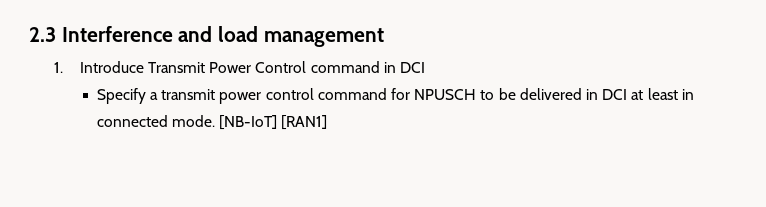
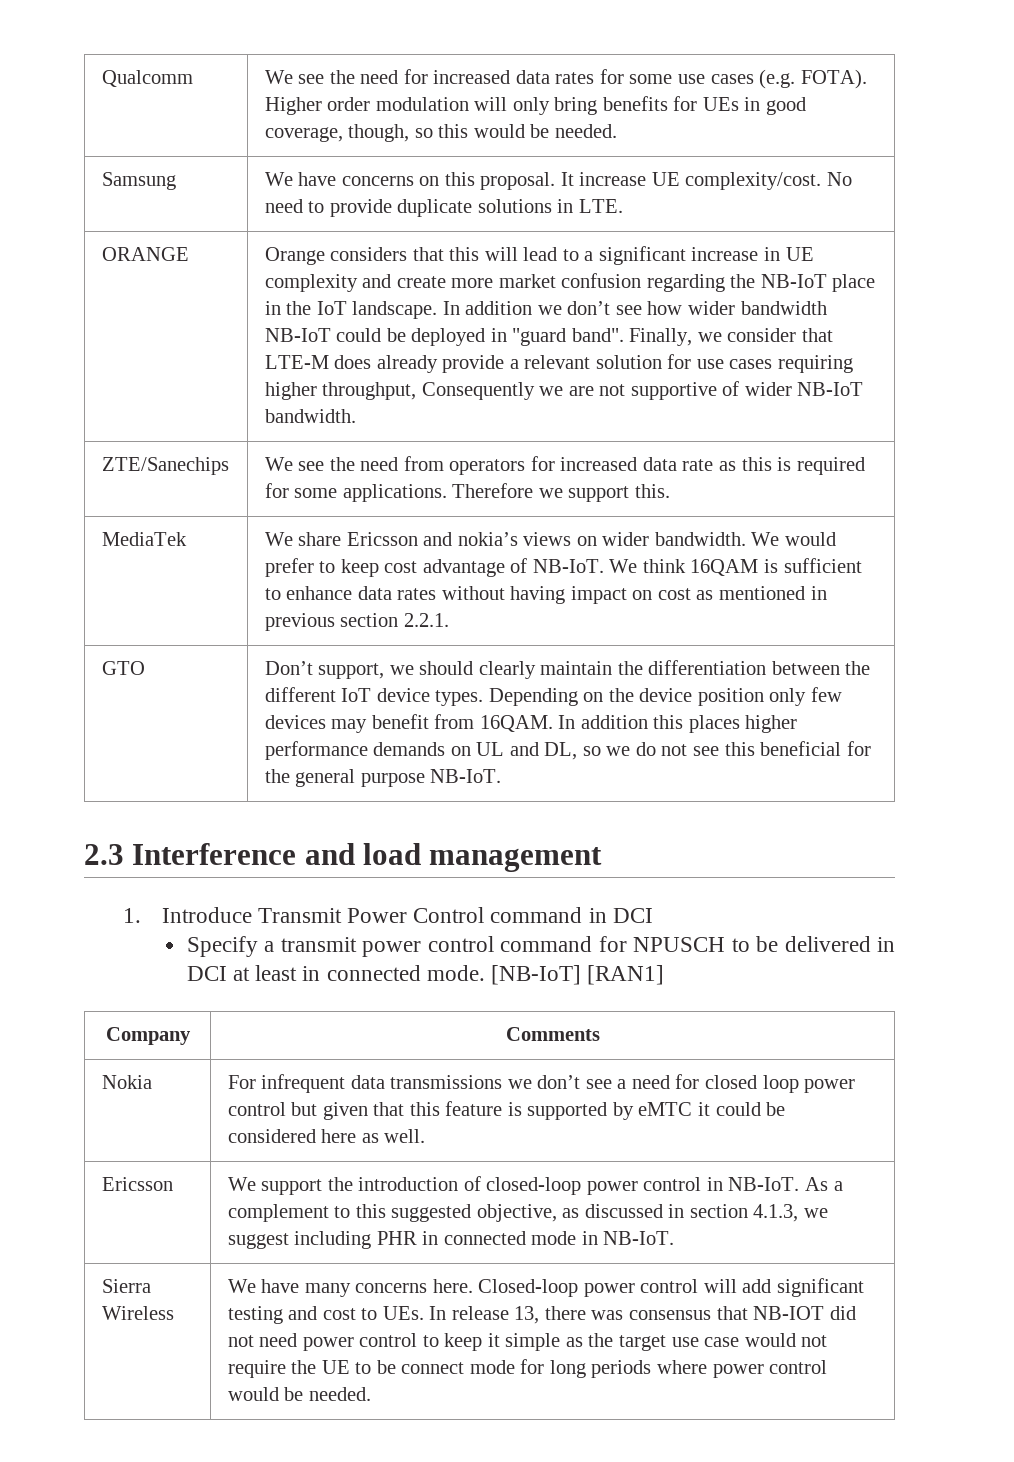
(29, 34) none -> [101,70,193,87] [264,69,867,89] [264,96,806,115] [264,124,617,142] [101,172,176,190] [264,172,852,190] [264,199,623,217] [101,247,189,261] [264,246,814,265] [264,273,876,292] [264,301,827,319] [264,328,833,346] [264,354,853,373] [264,381,864,400] [264,409,356,423] [101,457,229,475] [264,456,865,475] [264,483,670,502] [101,532,187,546] [264,532,836,546] [264,558,862,577] [264,586,827,604] [264,613,449,631] [101,661,145,675] [264,660,871,679] [264,687,842,706] [264,714,798,733] [264,741,871,760] [264,769,502,787] Qualcomm | We see the need for increased data rates for some use cases (e.g. FOTA). Higher order modulation will only bring benefits for UEs in good coverage, though, so this would be needed. // Samsung | We have concerns on this proposal. It increase UE complexity/cost. No need to provide duplicate solutions in LTE. // ORANGE | Orange considers that this will lead to a significant increase in UE complexity and create more market confusion regarding the NB-IoT place in the IoT landscape. In addition we don’t see how wider bandwidth NB-IoT could be deployed in "guard band". Finally, we consider that LTE-M does already provide a relevant solution for use cases requiring higher throughput, Consequently we are not supportive of wider NB-IoT bandwidth. // ZTE/Sanechips | We see the need from operators for increased data rate as this is required for some applications. Therefore we support this. // MediaTek | We share Ericsson and nokia’s views on wider bandwidth. We would prefer to keep cost advantage of NB-IoT. We think 16QAM is sufficient to enhance data rates without having impact on cost as mentioned in previous section 2.2.1. // GTO | Don’t support, we should clearly maintain the differentiation between the different IoT device types. Depending on the device position only few devices may benefit from 16QAM. In addition this places higher performance demands on UL and DL, so we do not see this beneficial for the general purpose NB-IoT. //
(328, 122) none -> [105,1027,191,1045] [505,1027,600,1041] [101,1075,152,1089] [227,1074,856,1093] [227,1101,786,1120] [227,1129,426,1143] [101,1177,173,1191] [227,1176,843,1195] [227,1204,828,1222] [227,1231,675,1249] [101,1279,151,1293] [101,1306,174,1320] [227,1278,864,1297] [227,1306,856,1324] [227,1333,828,1351] [227,1359,828,1378] [227,1387,371,1401] // Company | Comments // Nokia | For infrequent data transmissions we don’t see a need for closed loop power control but given that this feature is supported by eMTC it could be considered here as well. // Ericsson | We support the introduction of closed-loop power control in NB-IoT. As a complement to this suggested objective, as discussed in section 4.1.3, we suggest including PHR in connected mode in NB-IoT. // Sierra Wireless | We have many concerns here. Closed-loop power control will add significant testing and cost to UEs. In release 13, there was consensus that NB-IOT did not need power control to keep it simple as the target use case would not require the UE to be connect mode for long periods where power control would be needed.

